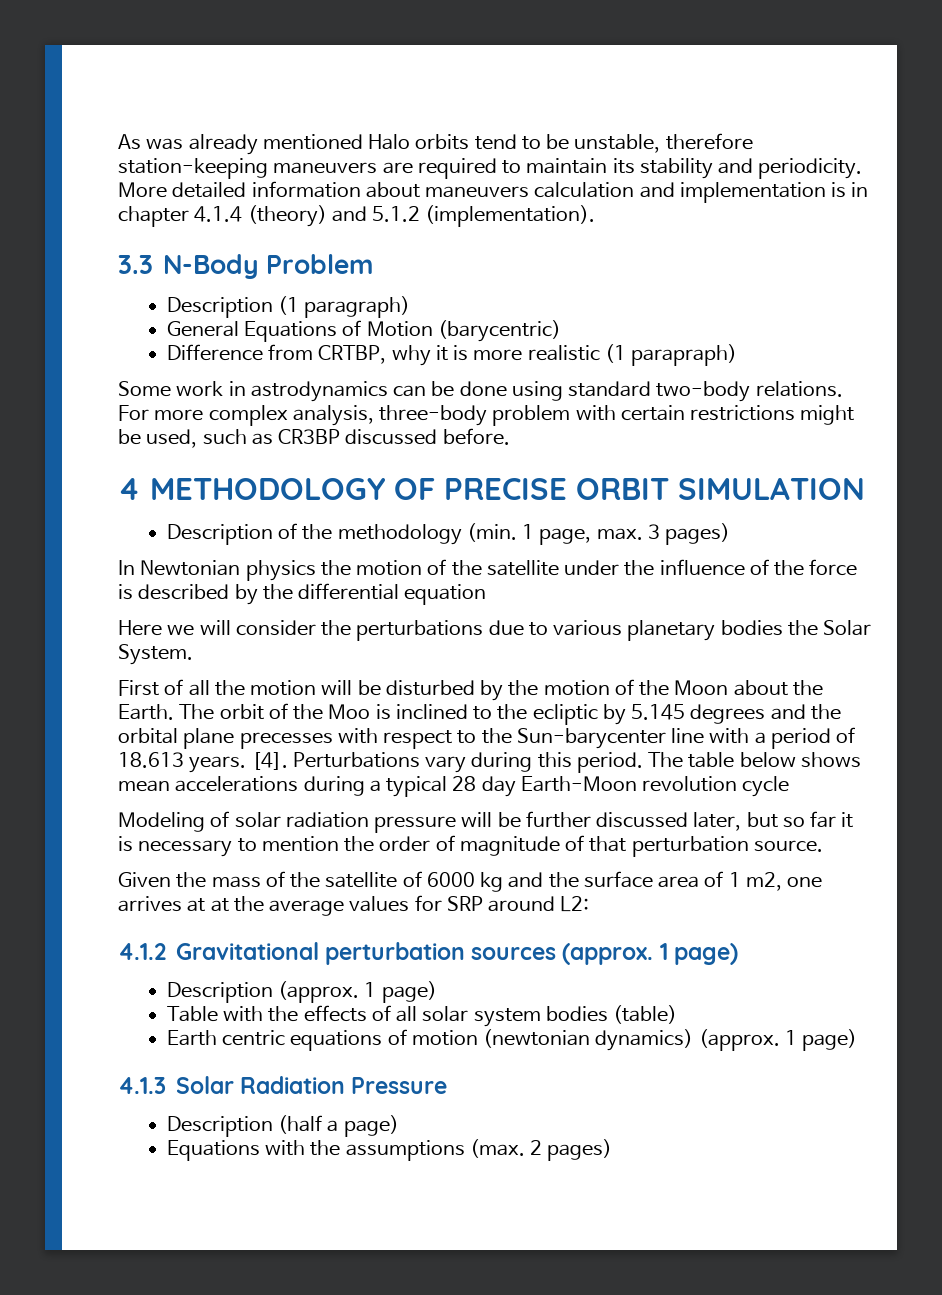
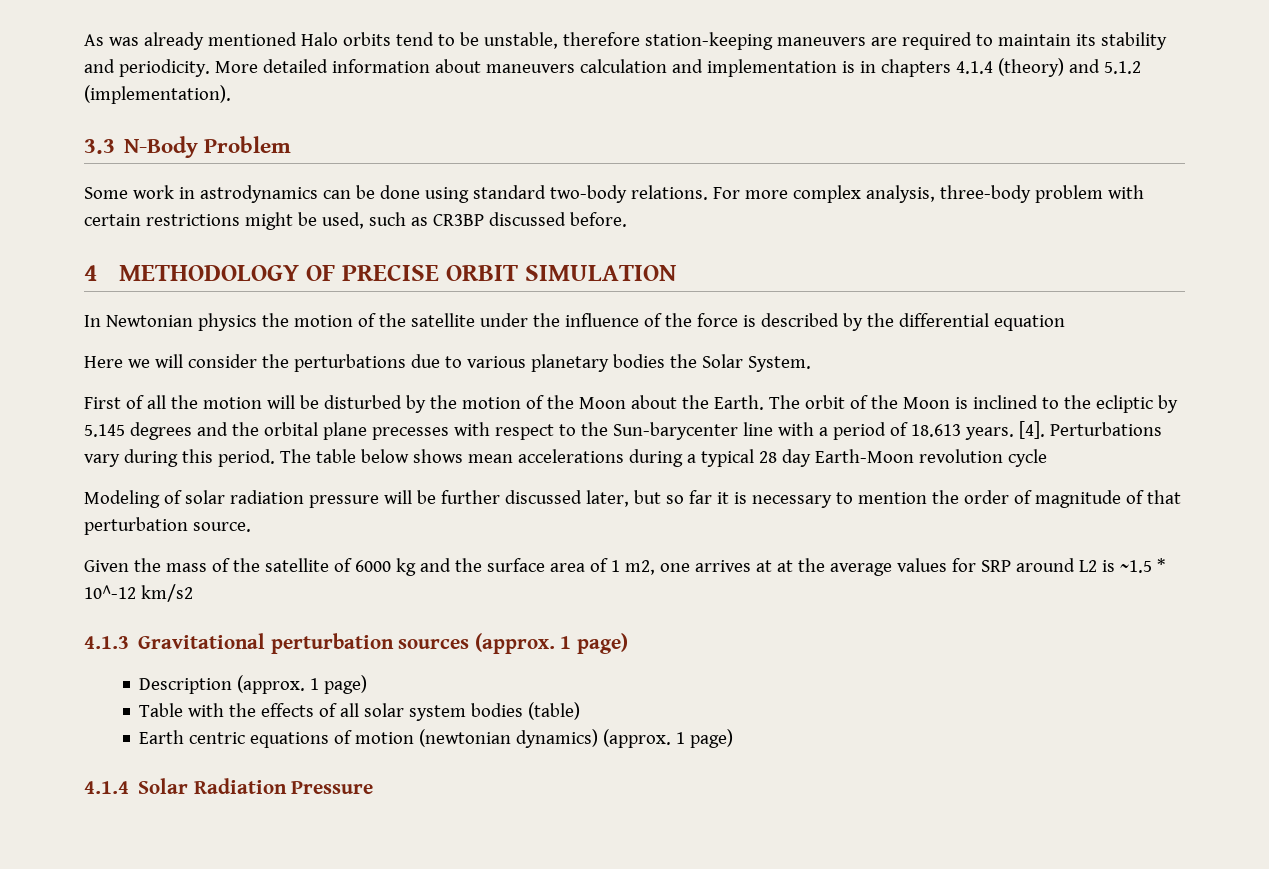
[118,206,189,227] chapter -> [880,59,951,77] chapters
[166,296,411,318] [166,320,561,342] [166,344,738,366] // Description (1 paragraph) // General Equations of Motion (barycentric) // Difference from CRTBP, why it is more realistic (1 parapraph) -> (292, 144) none
[166,523,731,545] // Description of the methodology (min. 1 page, max. 3 pages) -> (677, 273) none
[328,704,371,719] Moo -> [902,397,950,409] Moon
[560,896,590,912] [118,943,166,960] L2: // 4.1.2 -> [1078,558,1165,573] [84,584,193,602] [84,636,129,649] L2 is ~1.5 * 10^-12 km/s2 // 4.1.3
[118,1077,166,1094] 4.1.3 -> [84,781,129,794] 4.1.4
[166,1115,399,1137] [166,1139,613,1161] // Description (half a page) // Equations with the assumptions (max. 2 pages) -> (374, 787) none

